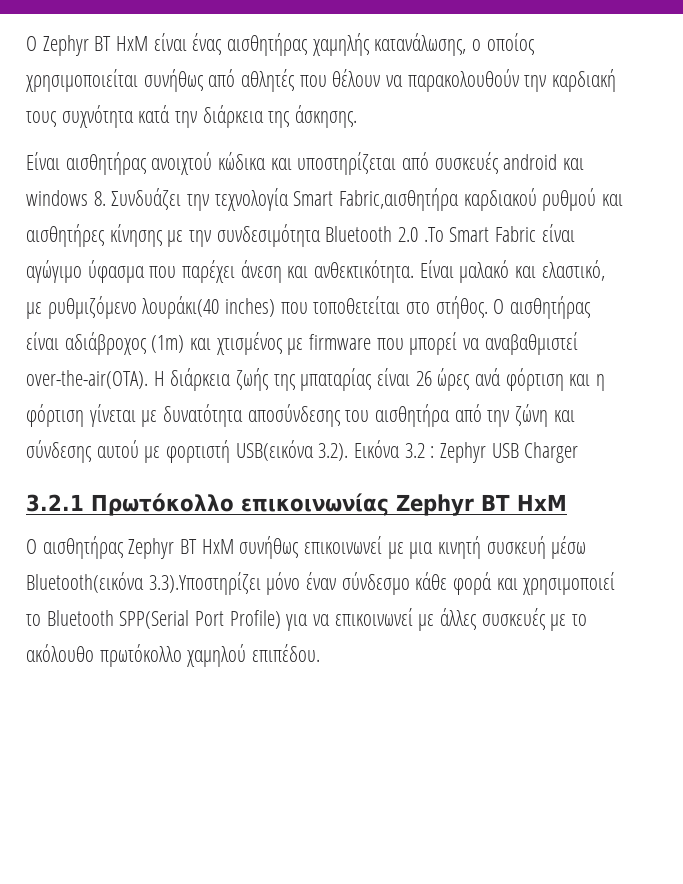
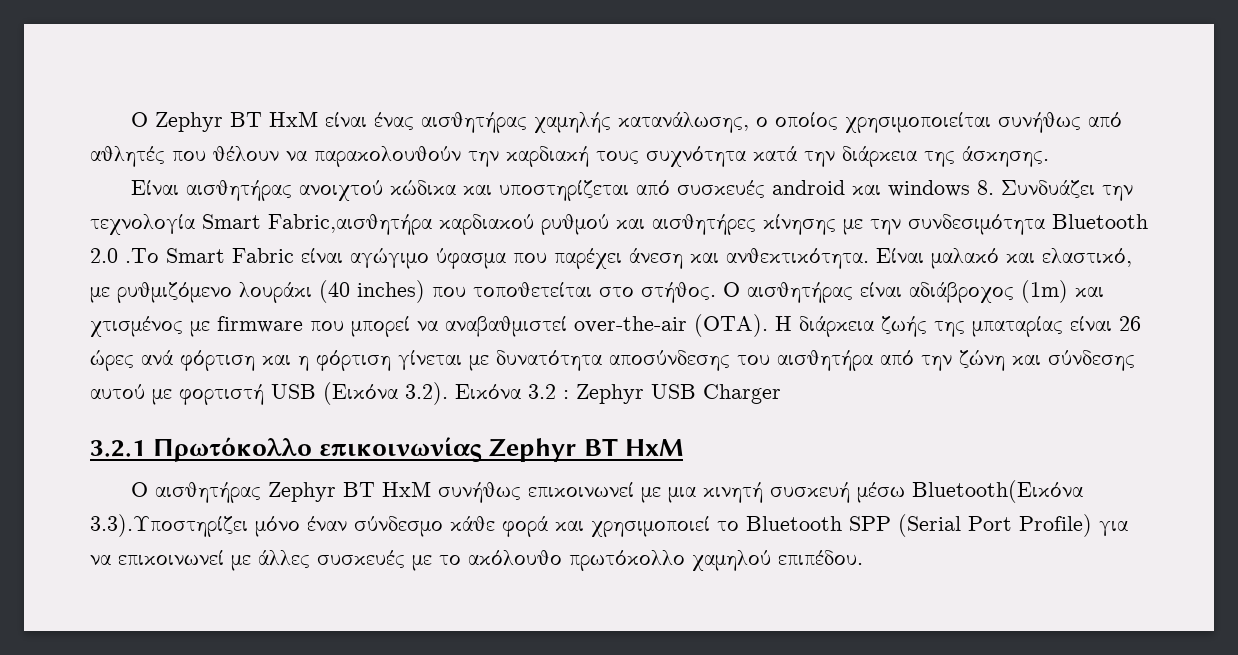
[142,296,220,319] λουράκι(40 -> [239,280,350,303] λουράκι (40
[26,370,148,389] over-the-air(OTA). -> [574,314,768,337] over-the-air (OTA).
[235,440,314,461] USB(εικόνα -> [271,382,398,405] USB (Εικόνα
[26,572,144,593] Bluetooth(εικόνα -> [912,480,1084,503] Bluetooth(Εικόνα
[119,610,190,629] SPP(Serial -> [849,514,961,537] SPP (Serial

